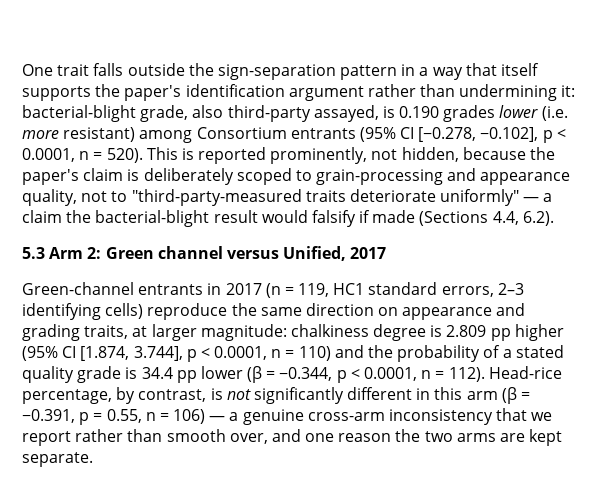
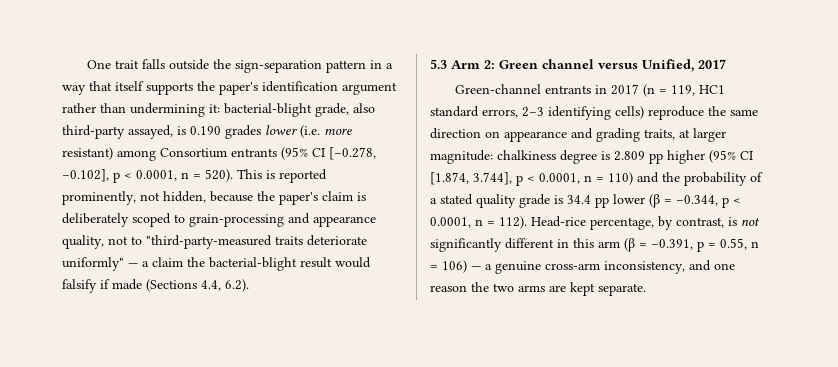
[389,408,553,425] [22,429,268,446] inconsistency that we report rather than smooth over, -> [604,261,685,274] inconsistency,

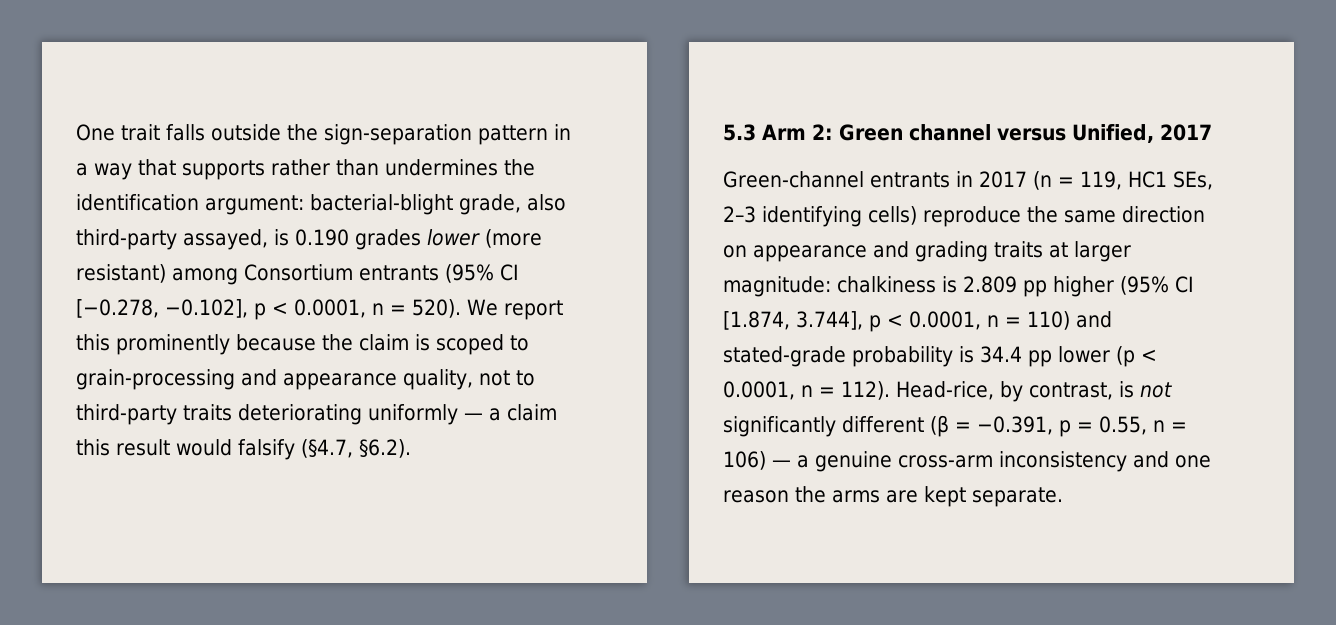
[115,81,397,95] [62,103,220,117] itself supports the paper's identification argument rather than undermining it: -> [182,159,535,180] [76,194,304,215] supports rather than undermines the identification argument:
[300,125,352,138] (i.e. more -> [485,229,542,248] (more
[237,169,327,183] [62,191,206,205] This is reported prominently, not hidden, -> [467,299,563,320] [76,334,230,355] We report this prominently
[279,192,318,205] paper's -> (353, 342) none
[62,213,129,227] deliberately -> (430, 342) none
[146,235,367,249] [62,257,124,271] "third-party-measured traits deteriorate uniformly" -> [76,404,458,425] third-party traits deteriorating uniformly
[187,257,297,271] the bacterial-blight -> [76,439,110,456] this
[100,279,249,292] if made (Sections 4.4, 6.2). -> [301,439,411,458] (§4.7, §6.2).
[430,106,518,118] standard errors, -> [1173,171,1213,190] SEs,
[644,129,675,140] traits, -> [994,241,1043,258] traits
[560,150,597,164] degree -> (936, 284) none
[662,172,763,186] [430,194,729,208] the probability of a stated quality grade is 34.4 pp lower (β = −0.344, p -> [723,346,1135,367] stated-grade probability is 34.4 pp lower (p
[531,216,654,230] Head-rice percentage, -> [896,381,994,400] Head-rice,
[557,238,620,248] in this arm -> (924, 424) none
[604,261,685,274] inconsistency, -> [999,451,1127,472] inconsistency
[493,283,514,292] two -> (826, 494) none

